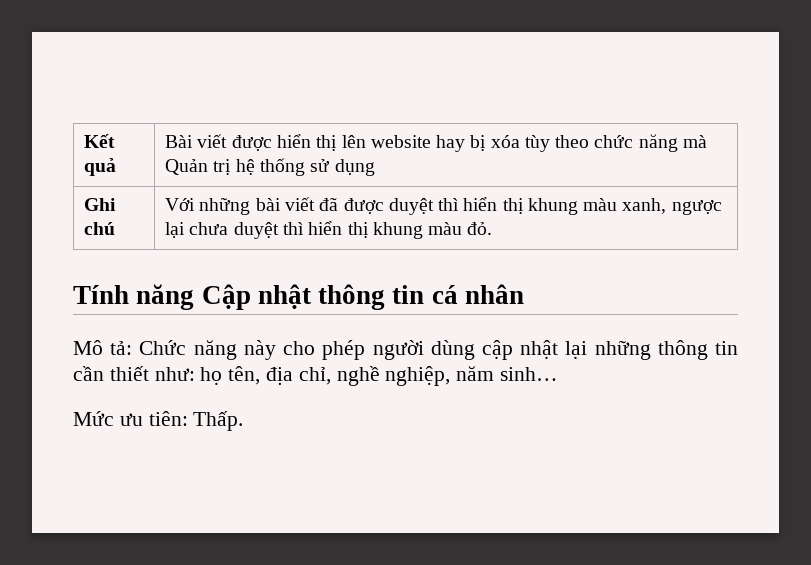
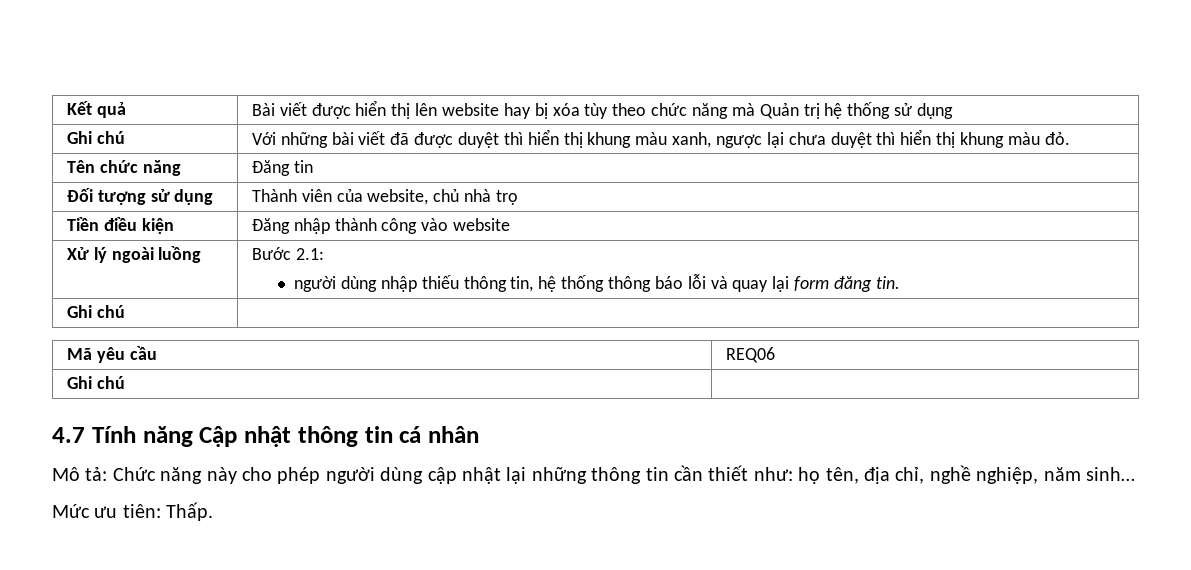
(493, 228) // -> [66,160,181,176] [251,160,313,176] [66,188,214,205] [251,189,518,205] [66,217,174,234] [251,218,511,234] [66,246,202,263] [251,247,324,260] [294,274,900,292] [66,305,125,318] [66,346,157,363] [725,347,775,363] [66,376,125,389] [52,427,85,443] // Tên chức năng | Đăng tin // Đối tượng sử dụng | Thành viên của website, chủ nhà trọ // Tiền điều kiện | Đăng nhập thành công vào website // Xử lý ngoài luồng | Bước 2.1: // người dùng nhập thiếu thông tin, hệ thống thông báo lỗi và quay lại form đăng tin. // Ghi chú | // Mã yêu cầu | REQ06 // Ghi chú | // 4.7

